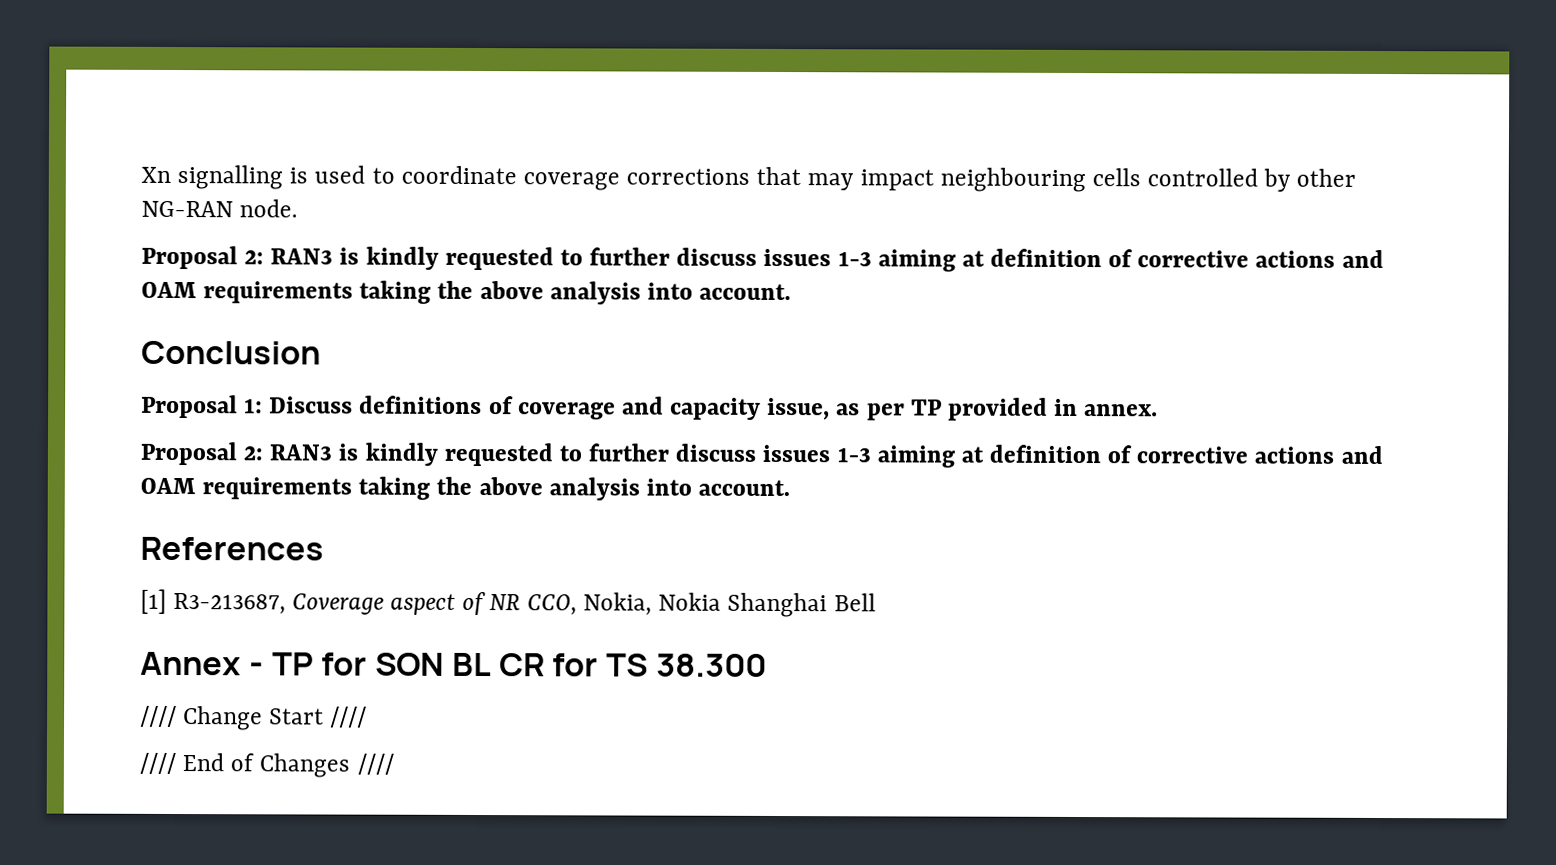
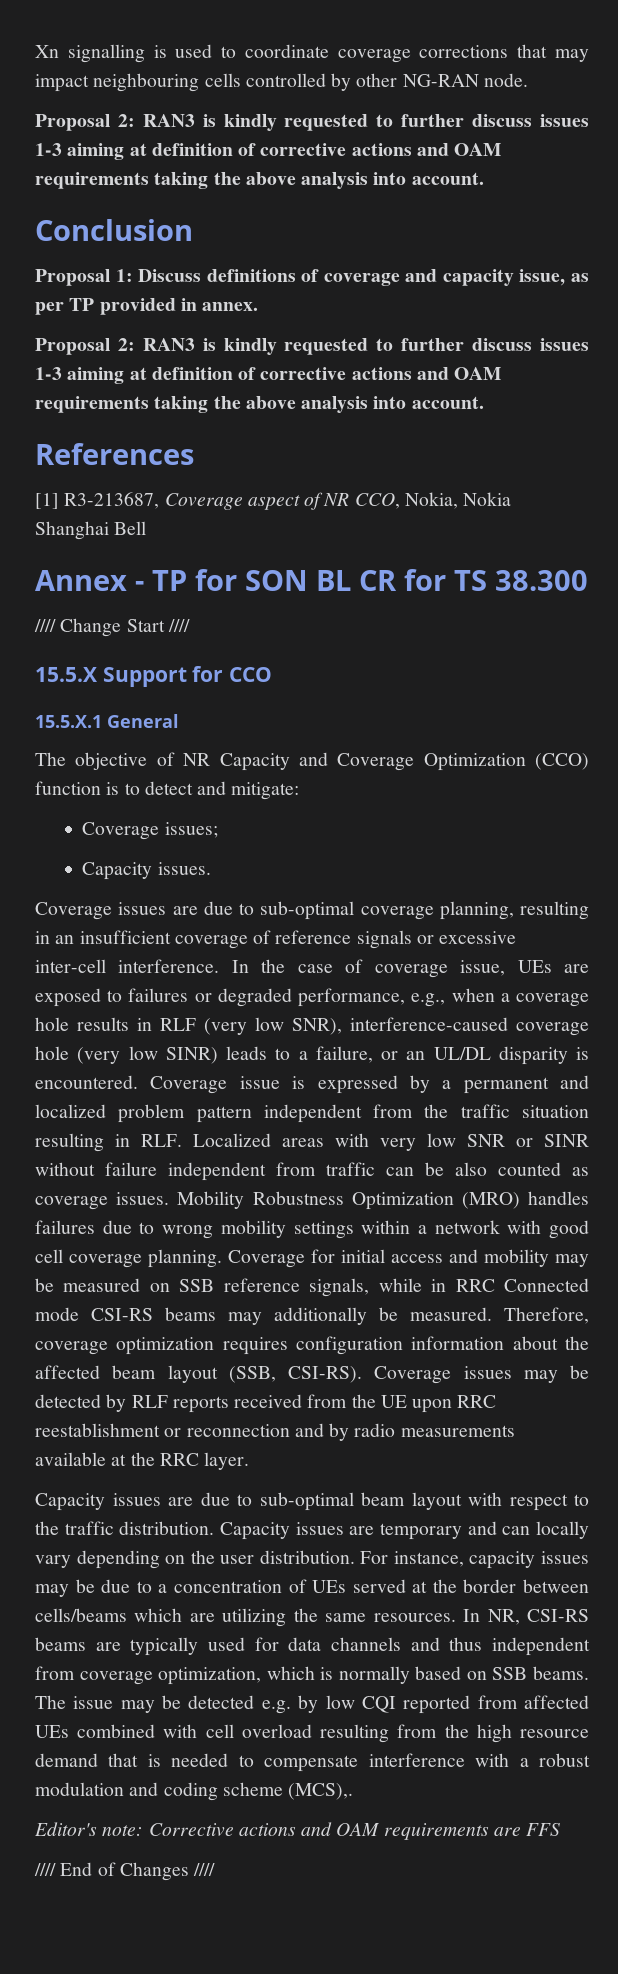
(368, 717) none -> [35,666,273,687] [35,714,179,728] [35,752,589,771] [35,781,300,800] [82,822,218,840] [82,862,211,880] [35,901,589,920] [35,930,517,949] [35,959,590,978] [35,988,589,1007] [35,1017,589,1036] [35,1046,589,1065] [35,1075,589,1094] [35,1104,589,1123] [35,1133,589,1152] [35,1162,589,1181] [35,1191,589,1210] [35,1220,589,1239] [35,1249,589,1268] [35,1278,590,1297] [35,1307,589,1325] [35,1336,589,1355] [35,1365,589,1384] [35,1394,497,1413] [35,1423,515,1441] [35,1452,250,1470] [35,1492,589,1511] [35,1521,590,1540] [35,1550,589,1569] [35,1579,589,1597] [35,1608,590,1627] [35,1637,590,1656] [35,1666,589,1685] [35,1695,590,1714] [35,1724,589,1743] [35,1753,591,1772] [35,1782,354,1801] [34,1822,561,1840] // 15.5.X Support for CCO // 15.5.X.1 General // The objective of NR Capacity and Coverage Optimization (CCO) function is to detect and mitigate: // Coverage issues; // Capacity issues. // Coverage issues are due to sub-optimal coverage planning, resulting in an insufficient coverage of reference signals or excessive inter-cell interference. In the case of coverage issue, UEs are exposed to failures or degraded performance, e.g., when a coverage hole results in RLF (very low SNR), interference-caused coverage hole (very low SINR) leads to a failure, or an UL/DL disparity is encountered. Coverage issue is expressed by a permanent and localized problem pattern independent from the traffic situation resulting in RLF. Localized areas with very low SNR or SINR without failure independent from traffic can be also counted as coverage issues. Mobility Robustness Optimization (MRO) handles failures due to wrong mobility settings within a network with good cell coverage planning. Coverage for initial access and mobility may be measured on SSB reference signals, while in RRC Connected mode CSI-RS beams may additionally be measured. Therefore, coverage optimization requires configuration information about the affected beam layout (SSB, CSI-RS). Coverage issues may be detected by RLF reports received from the UE upon RRC reestablishment or reconnection and by radio measurements available at the RRC layer. // Capacity issues are due to sub-optimal beam layout with respect to the traffic distribution. Capacity issues are temporary and can locally vary depending on the user distribution. For instance, capacity issues may be due to a concentration of UEs served at the border between cells/beams which are utilizing the same resources. In NR, CSI-RS beams are typically used for data channels and thus independent from coverage optimization, which is normally based on SSB beams. The issue may be detected e.g. by low CQI reported from affected UEs combined with cell overload resulting from the high resource demand that is needed to compensate interference with a robust modulation and coding scheme (MCS),. // Editor's note: Corrective actions and OAM requirements are FFS

